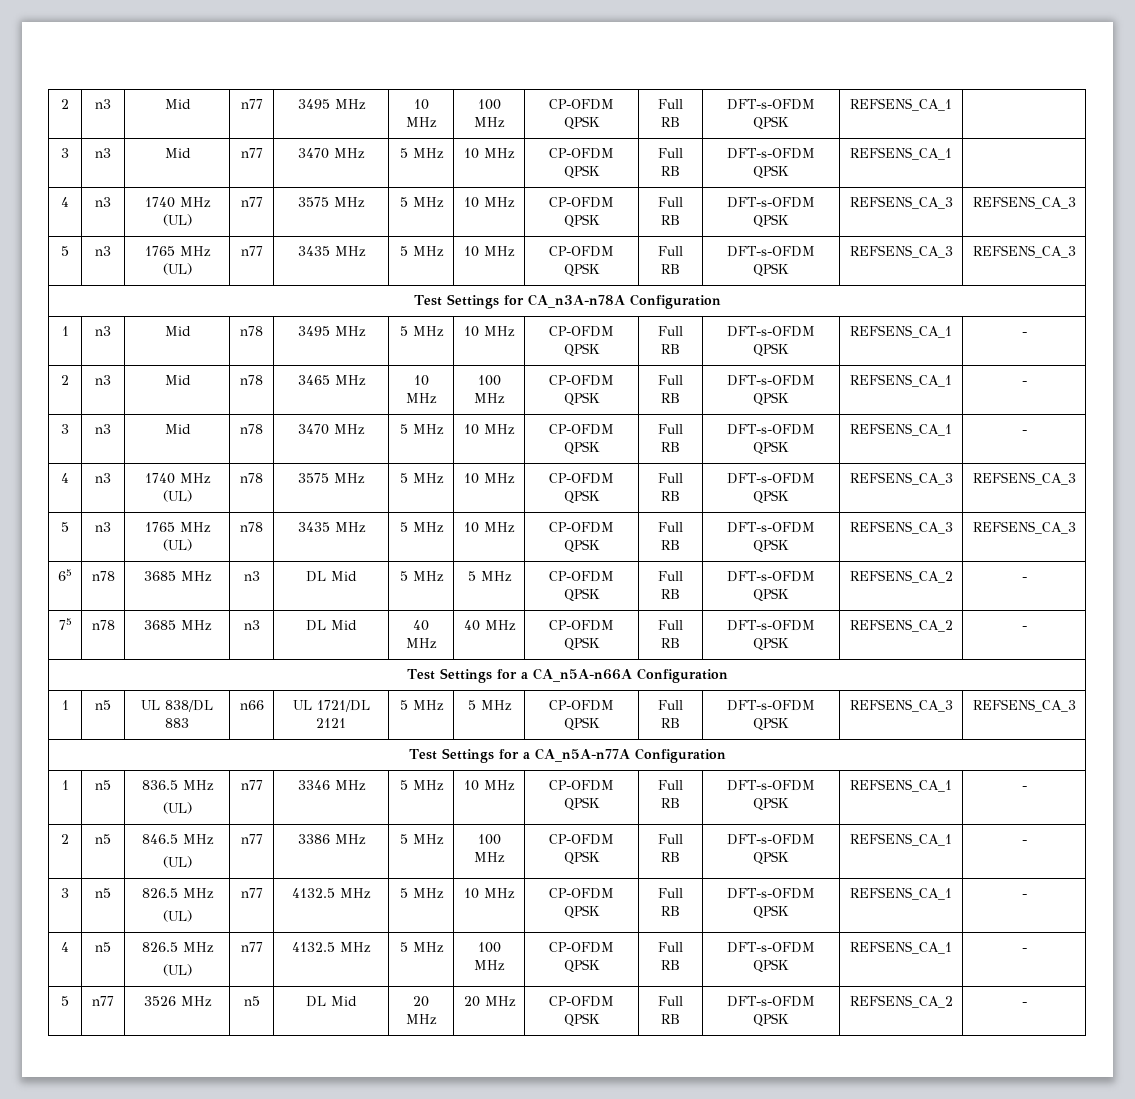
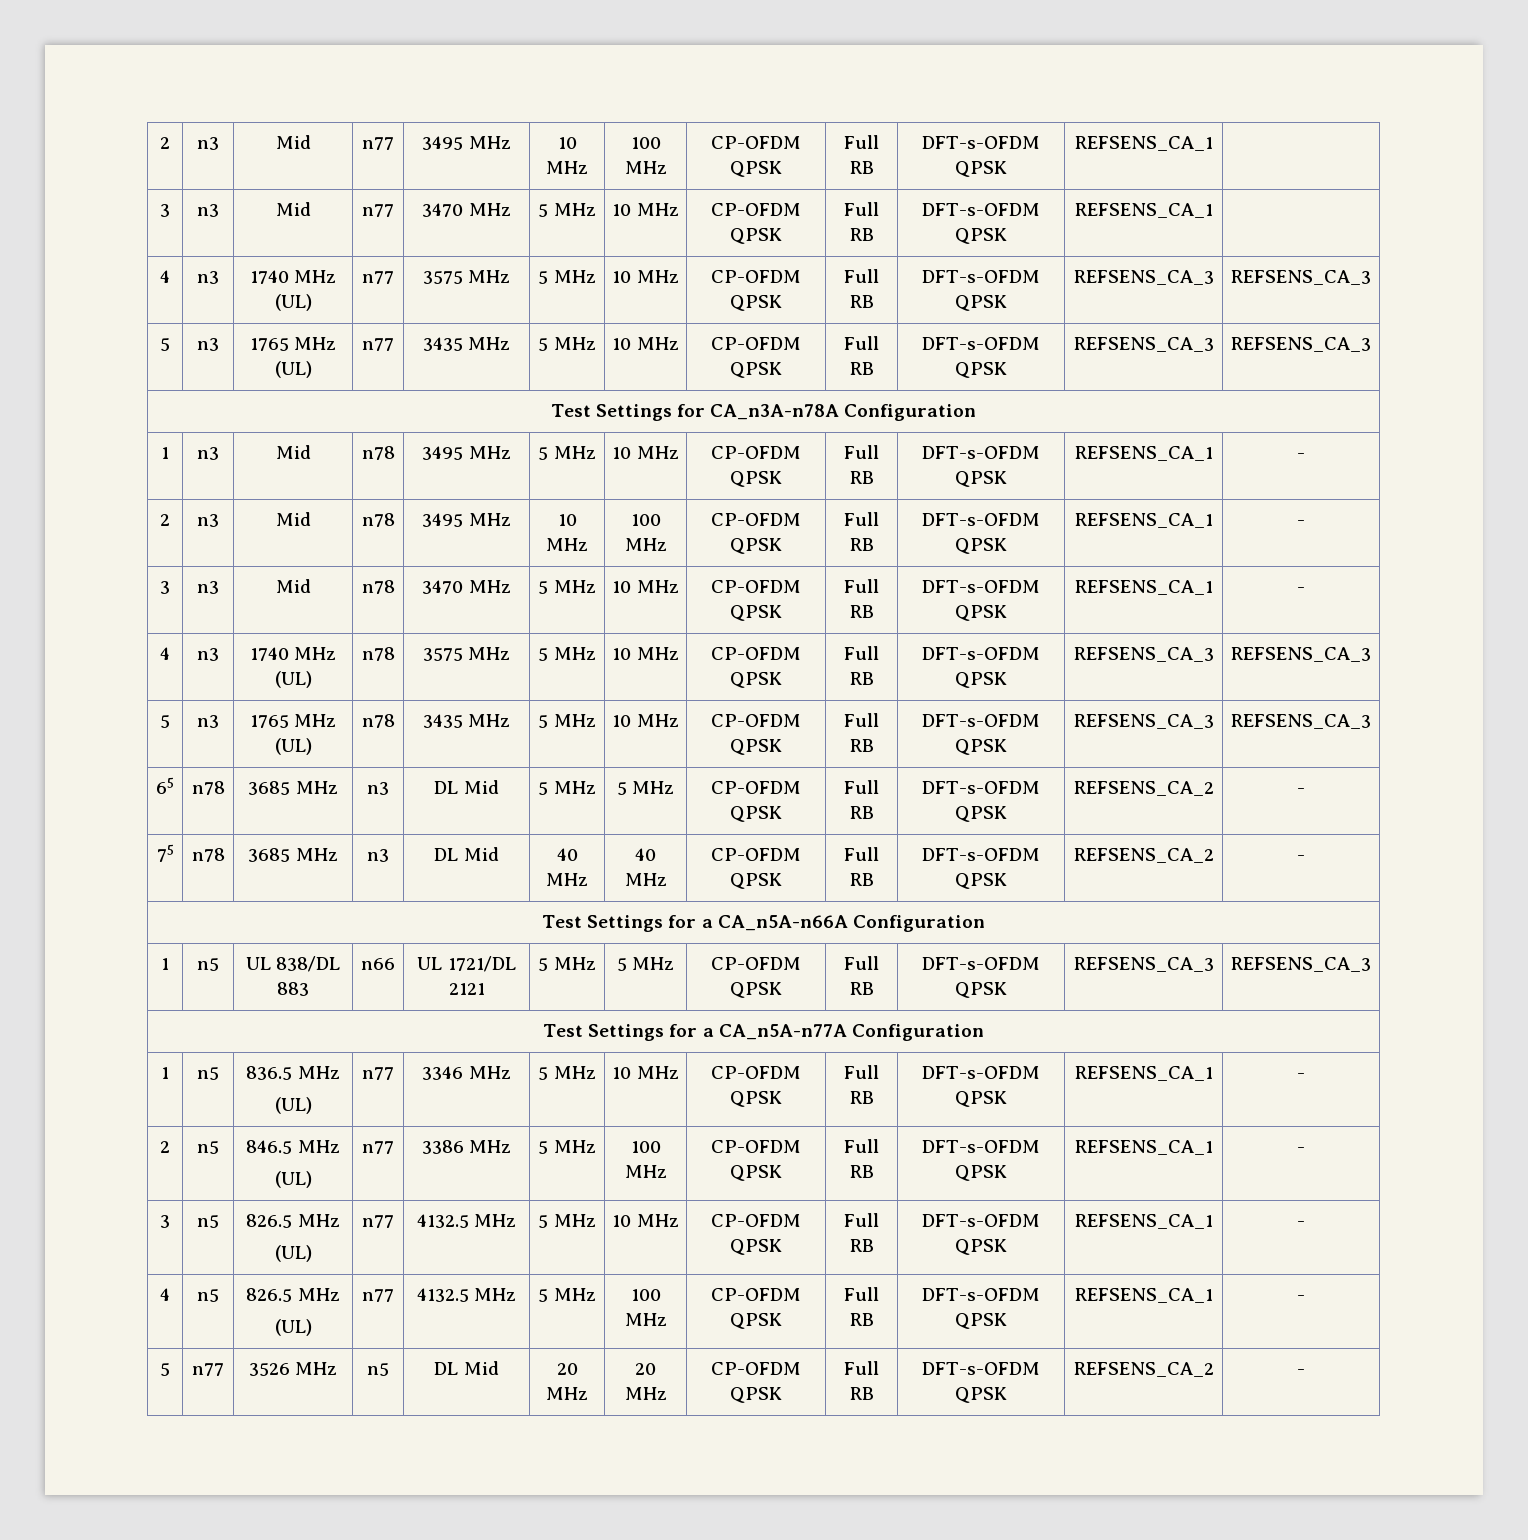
[297,375,330,385] 3465 -> [422,513,464,527] 3495

